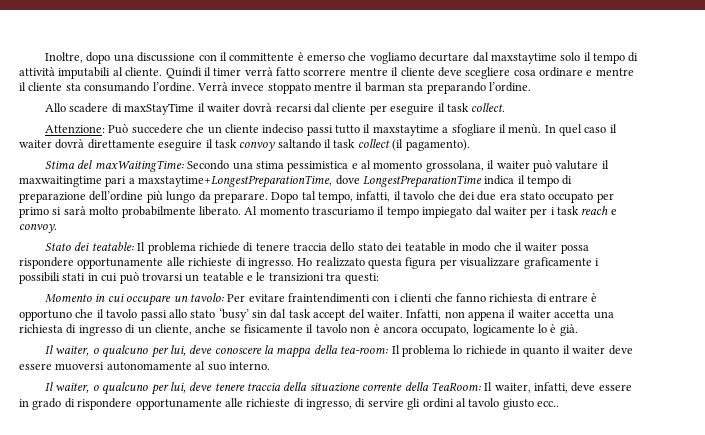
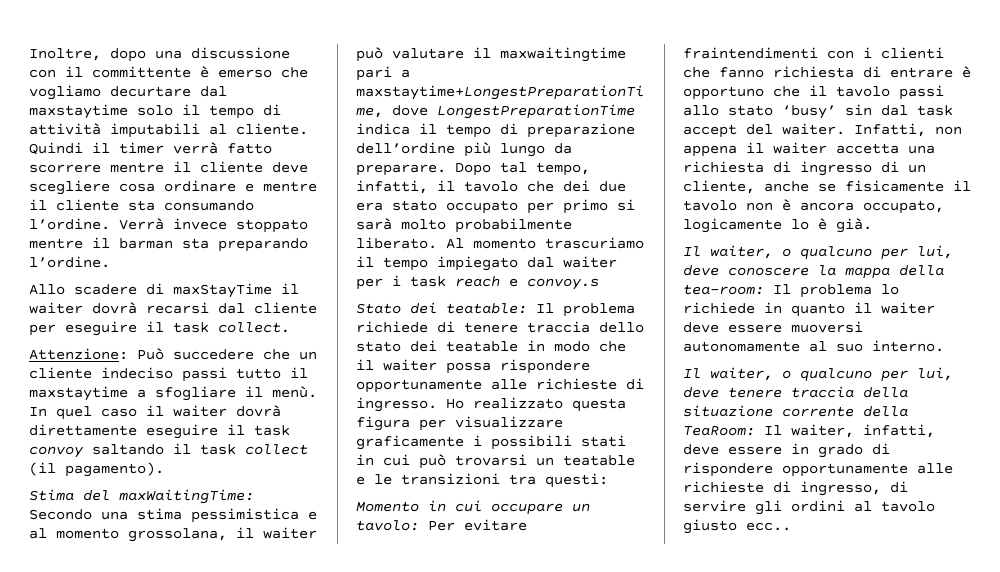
[19,223,57,233] convoy. -> [527,278,599,290] convoy.s

